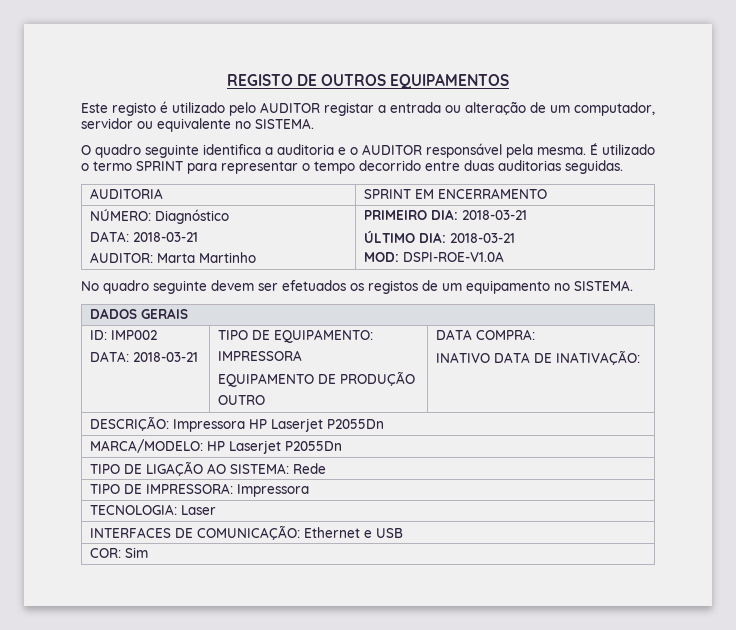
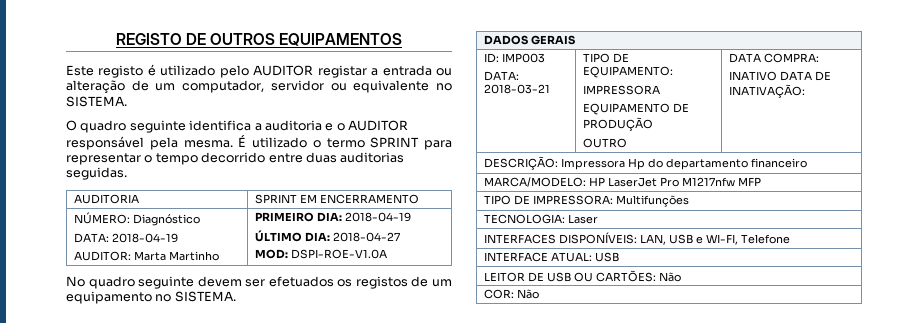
[133,232,199,242] 2018-03-21 -> [112,233,179,243] 2018-04-19
[462,210,528,220] 2018-03-21 -> [345,212,412,222] 2018-04-19
[450,233,516,243] 2018-03-21 -> [333,232,401,242] 2018-04-27
[111,330,158,340] IMP002 -> [502,53,546,63] IMP003
[249,418,385,432] [90,439,343,454] [90,461,327,476] HP Laserjet P2055Dn // MARCA/MODELO: HP Laserjet P2055Dn // TIPO DE LIGAÇÃO AO SISTEMA: Rede -> [628,158,808,170] [484,177,762,187] Hp do departamento financeiro // MARCA/MODELO: HP LaserJet Pro M1217nfw MFP
[237,484,310,497] Impressora -> [616,195,690,207] Multifunções
[175,525,404,540] DE COMUNICAÇÃO: Ethernet e USB -> [559,232,791,245] [484,252,620,262] [484,270,682,282] DISPONÍVEIS: LAN, USB e WI-FI, Telefone // INTERFACE ATUAL: USB // LEITOR DE USB OU CARTÕES: Não
[125,547,149,558] Sim -> [517,289,540,299] Não

